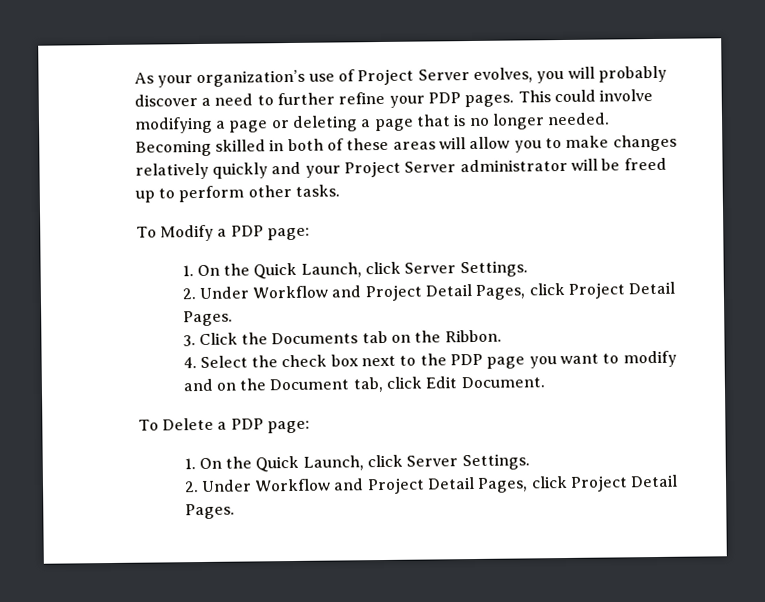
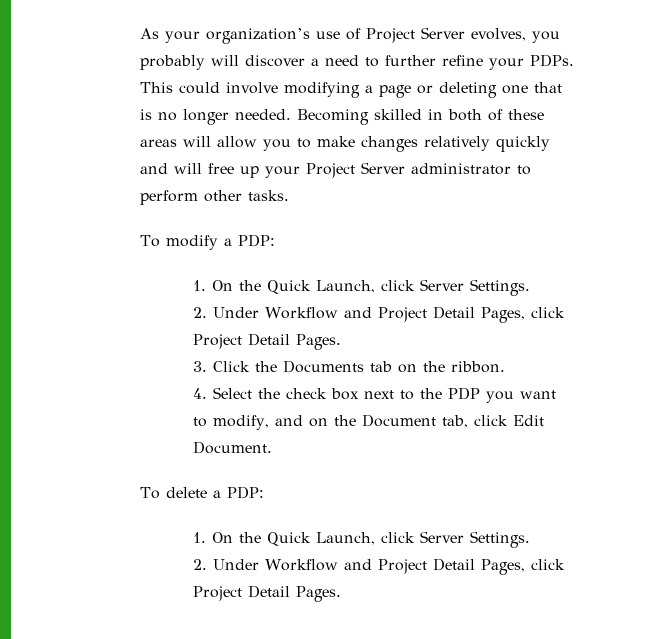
[567,65,667,83] will probably -> [139,55,239,70] probably will
[427,92,515,108] PDP pages. -> [529,54,574,67] PDPs.
[361,118,414,132] a page -> [501,85,528,94] one
(302, 168) none -> [173,163,259,178] will free up
[570,157,667,171] [134,190,155,203] will be freed up -> (511, 169) none
[160,224,311,242] Modify a PDP page: -> [165,234,275,250] modify a PDP:
[444,329,502,343] Ribbon. -> [451,361,506,373] ribbon.
[486,356,526,369] page -> (481, 393) none
[622,350,677,368] modify -> [213,415,270,430] modify,
[162,417,311,434] Delete a PDP page: -> [165,486,264,499] delete a PDP:

